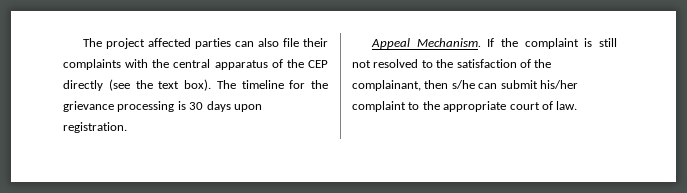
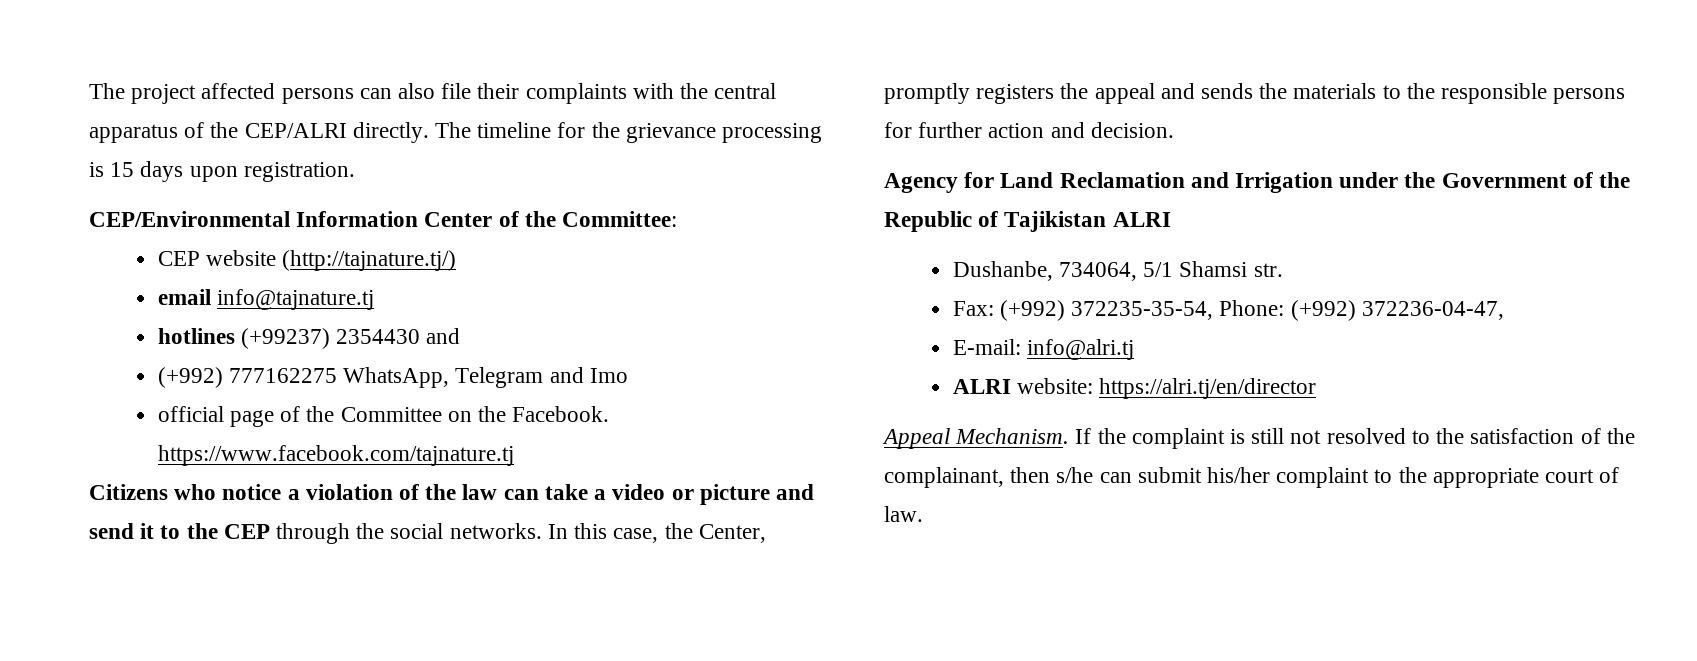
[195,38,232,49] parties -> [281,88,354,104] persons
[308,60,328,68] [63,79,211,91] CEP directly (see the text box). -> [244,122,429,143] CEP/ALRI directly.
[189,102,204,110] 30 -> [110,162,135,177] 15
(127, 127) none -> [89,211,678,227] [157,250,457,271] [157,289,374,310] [157,328,461,349] [157,367,628,388] [157,406,610,427] [157,445,514,466] [89,484,814,505] [89,523,766,544] [884,83,1626,104] [884,122,1174,138] [884,172,1631,193] [884,211,1171,232] [952,261,1283,281] [952,300,1504,321] [952,339,1134,360] [952,378,1317,399] // CEP/Environmental Information Center of the Committee: // CEP website (http://tajnature.tj/) // email info@tajnature.tj // hotlines (+99237) 2354430 and // (+992) 777162275 WhatsApp, Telegram and Imo // official page of the Committee on the Facebook. https://www.facebook.com/tajnature.tj // Citizens who notice a violation of the law can take a video or picture and send it to the CEP through the social networks. In this case, the Center, promptly registers the appeal and sends the materials to the responsible persons for further action and decision. // Agency for Land Reclamation and Irrigation under the Government of the Republic of Tajikistan ALRI // Dushanbe, 734064, 5/1 Shamsi str. // Fax: (+992) 372235-35-54, Phone: (+992) 372236-04-47, // E-mail: info@alri.tj // ALRI website: https://alri.tj/en/director

